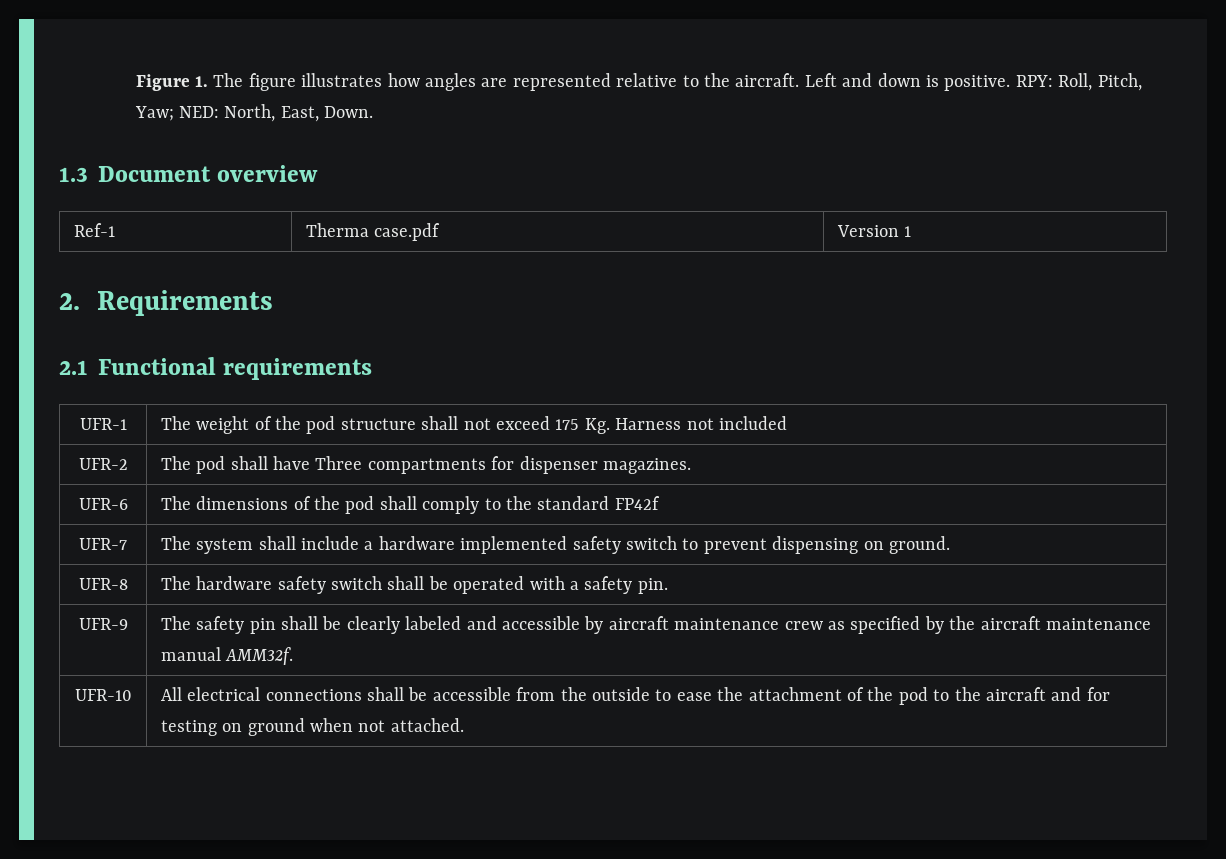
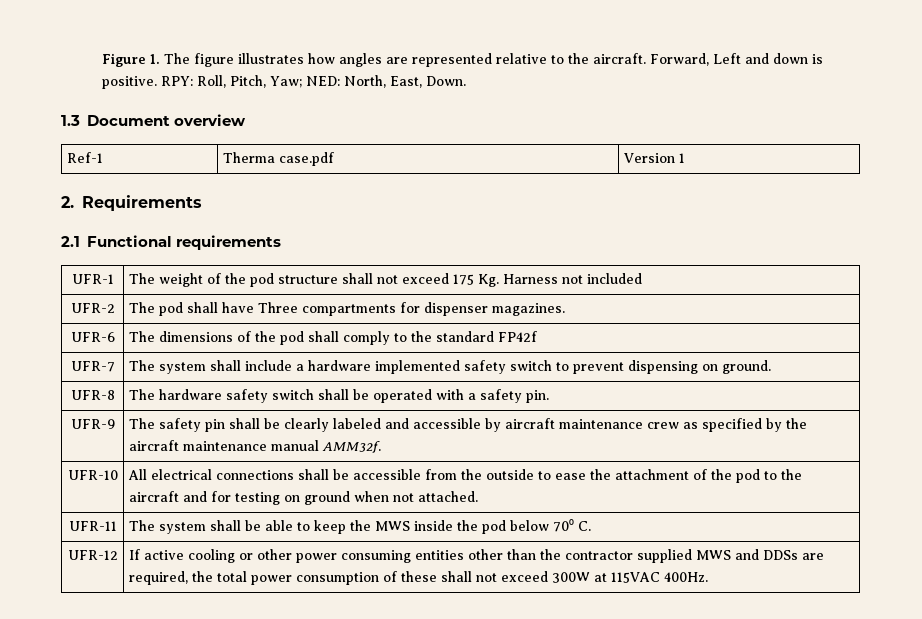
(800, 80) none -> [650,53,710,66] Forward,
(464, 725) none -> [68,521,117,531] [128,519,591,534] [67,550,118,560] [128,549,824,563] [128,571,708,585] // UFR-11 | The system shall be able to keep the MWS inside the pod below 70⁰ C. // UFR-12 | If active cooling or other power consuming entities other than the contractor supplied MWS and DDSs are required, the total power consumption of these shall not exceed 300W at 115VAC 400Hz.

